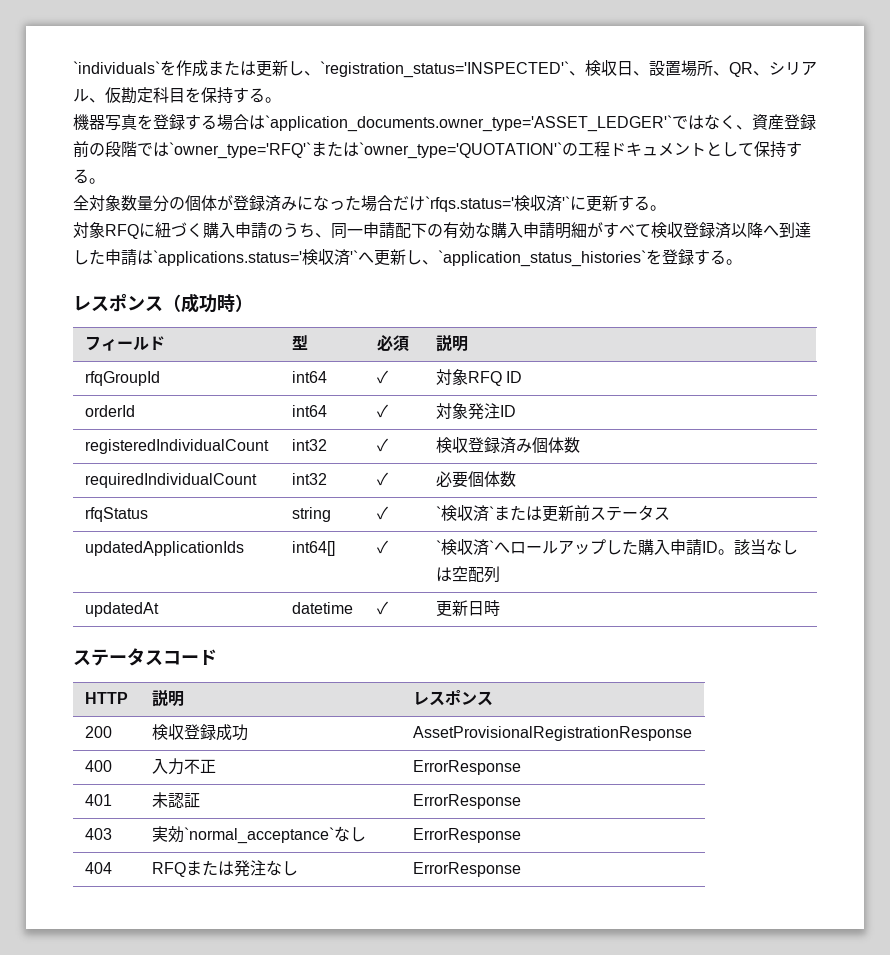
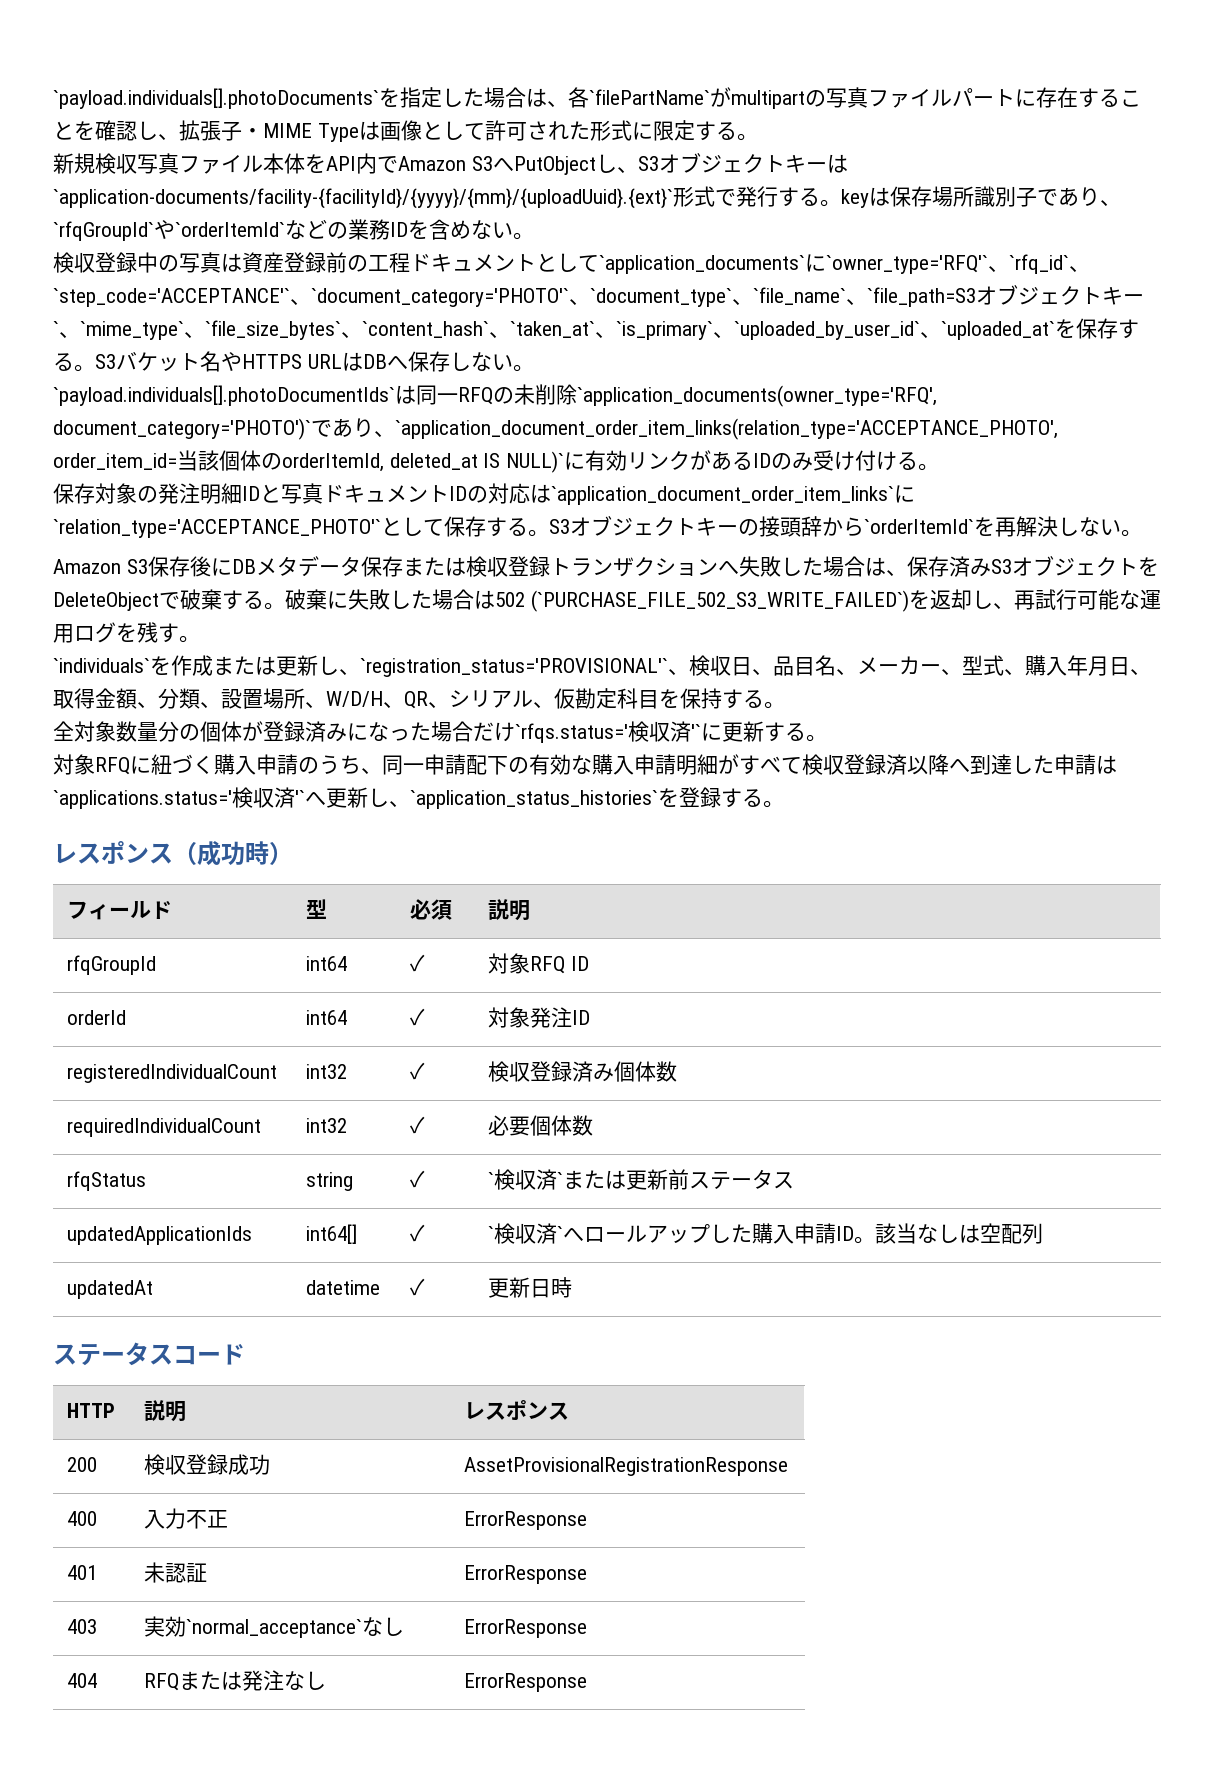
(73, 67) none -> [53,87,1141,109] [53,120,758,142] [53,153,848,175] [53,186,1121,209] [53,219,534,241] [53,252,1090,274] [53,285,1144,307] [53,318,1139,340] [53,351,534,372] [53,384,937,407] [53,418,1058,440] [53,450,940,473] [53,483,915,505] [53,516,1142,538] [53,556,1159,577] [53,589,1161,612] [53,622,200,643] `payload.individuals[].photoDocuments`を指定した場合は、各`filePartName`がmultipartの写真ファイルパートに存在することを確認し、拡張子・MIME Typeは画像として許可された形式に限定する。 // 新規検収写真ファイル本体をAPI内でAmazon S3へPutObjectし、S3オブジェクトキーは`application-documents/facility-{facilityId}/{yyyy}/{mm}/{uploadUuid}.{ext}`形式で発行する。keyは保存場所識別子であり、`rfqGroupId`や`orderItemId`などの業務IDを含めない。 // 検収登録中の写真は資産登録前の工程ドキュメントとして`application_documents`に`owner_type='RFQ'`、`rfq_id`、`step_code='ACCEPTANCE'`、`document_category='PHOTO'`、`document_type`、`file_name`、`file_path=S3オブジェクトキー`、`mime_type`、`file_size_bytes`、`content_hash`、`taken_at`、`is_primary`、`uploaded_by_user_id`、`uploaded_at`を保存する。S3バケット名やHTTPS URLはDBへ保存しない。 // `payload.individuals[].photoDocumentIds`は同一RFQの未削除`application_documents(owner_type='RFQ', document_category='PHOTO')`であり、`application_document_order_item_links(relation_type='ACCEPTANCE_PHOTO', order_item_id=当該個体のorderItemId, deleted_at IS NULL)`に有効リンクがあるIDのみ受け付ける。 // 保存対象の発注明細IDと写真ドキュメントIDの対応は`application_document_order_item_links`に`relation_type='ACCEPTANCE_PHOTO'`として保存する。S3オブジェクトキーの接頭辞から`orderItemId`を再解決しない。 // Amazon S3保存後にDBメタデータ保存または検収登録トランザクションへ失敗した場合は、保存済みS3オブジェクトをDeleteObjectで破棄する。破棄に失敗した場合は502 (`PURCHASE_FILE_502_S3_WRITE_FAILED`)を返却し、再試行可能な運用ログを残す。 //
[320,61,569,78] `registration_status='INSPECTED'` -> [360,658,668,677] `registration_status='PROVISIONAL'`
(649, 73) none -> [773,655,1151,676] [53,688,221,709] 品目名、メーカー、型式、購入年月日、取得金額、分類、
(729, 73) none -> [326,691,404,708] W/D/H、
[73,114,816,132] [73,141,802,159] [73,169,105,184] // 機器写真を登録する場合は`application_documents.owner_type='ASSET_LEDGER'`ではなく、資産登録前の段階では`owner_type='RFQ'`または`owner_type='QUOTATION'`の工程ドキュメントとして保持する。 -> (785, 705) none

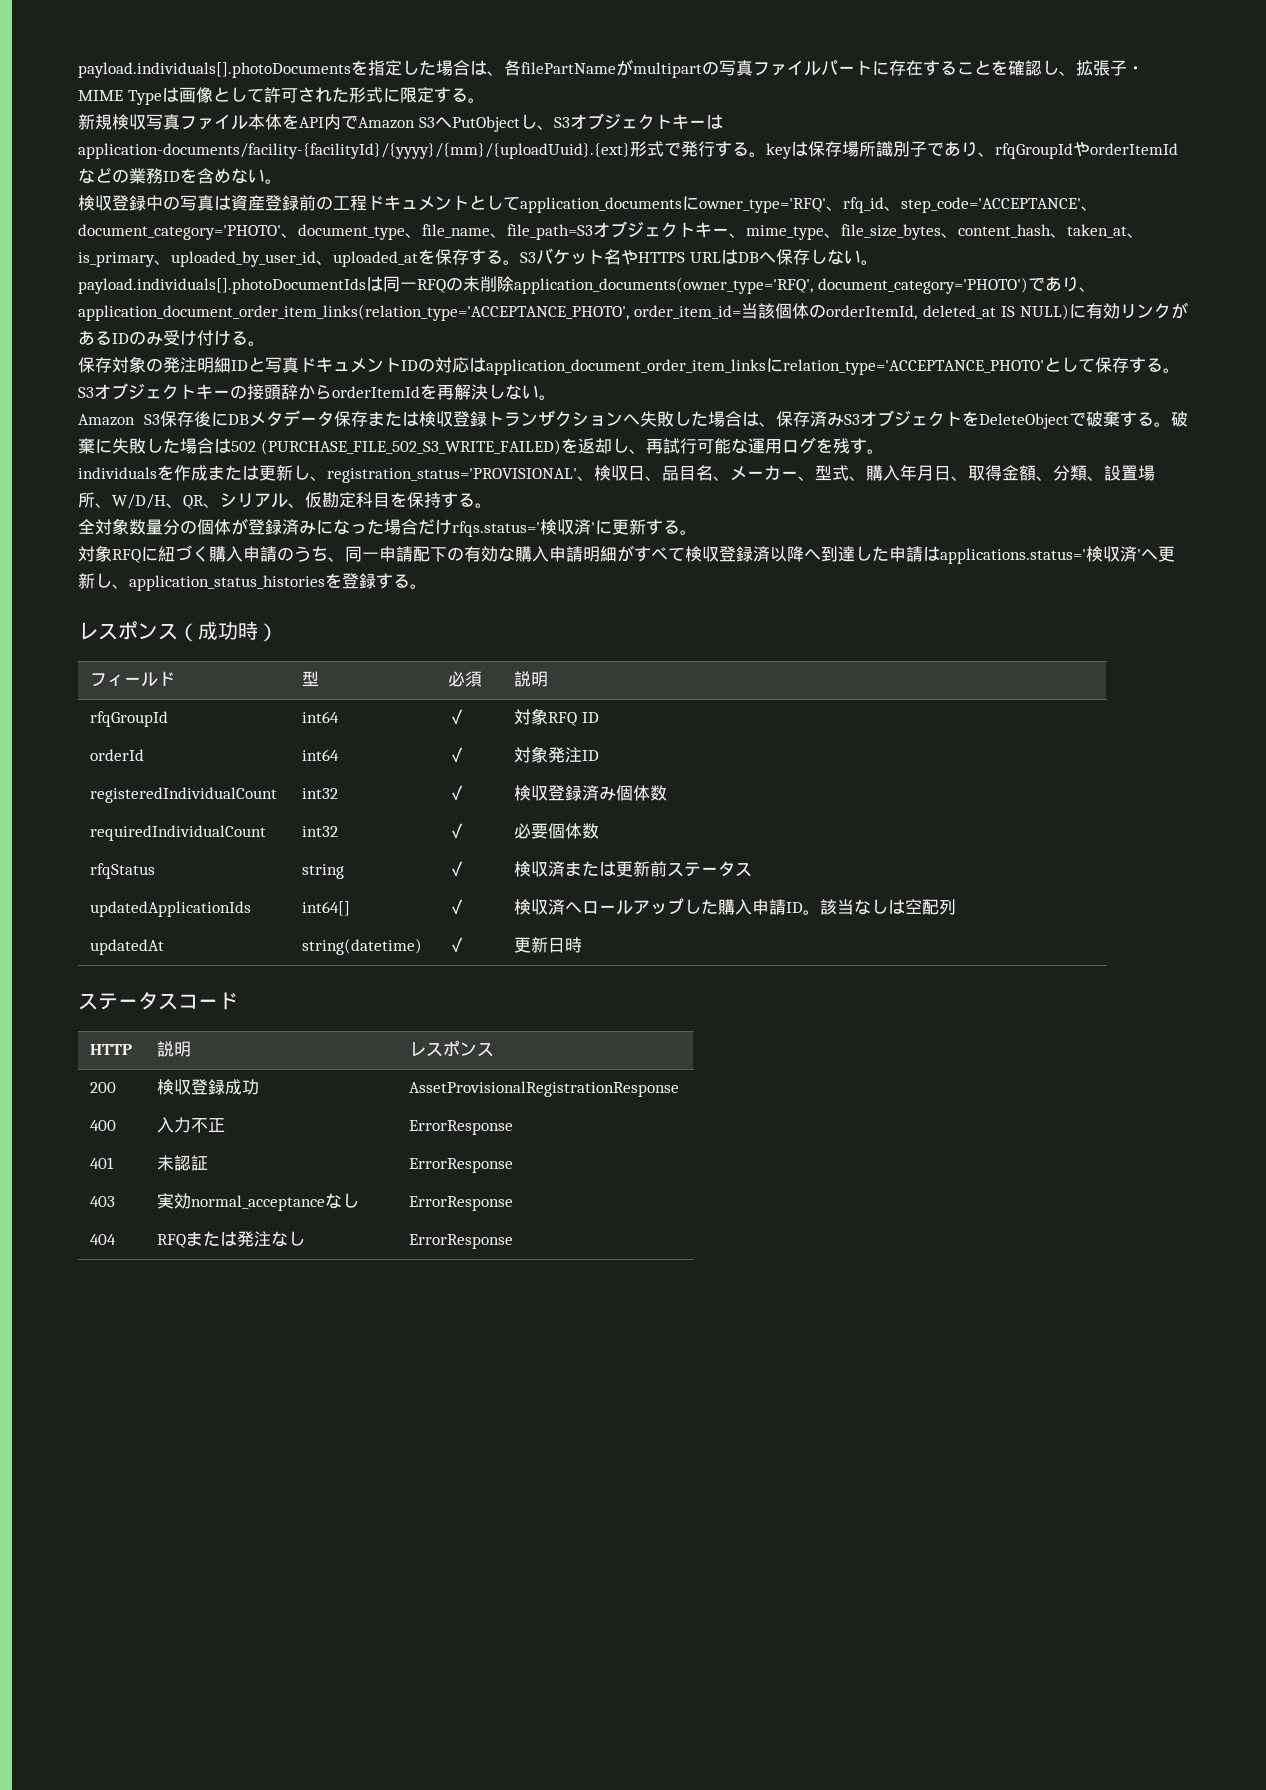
[53,88,379,109] `payload.individuals[].photoDocuments` -> [78,62,351,78] payload.individuals[].photoDocuments
[589,89,710,105] `filePartName` -> [521,62,616,74] filePartName
[53,188,673,209] `application-documents/facility-{facilityId}/{yyyy}/{mm}/{uploadUuid}.{ext}` -> [78,143,630,159] application-documents/facility-{facilityId}/{yyyy}/{mm}/{uploadUuid}.{ext}
[53,220,285,241] `rfqGroupId`や`orderItemId` -> [995,141,1178,159] rfqGroupIdやorderItemId
[599,254,1090,274] [53,285,1144,307] [53,320,1055,340] `application_documents`に`owner_type='RFQ'`、`rfq_id`、`step_code='ACCEPTANCE'`、`document_category='PHOTO'`、`document_type`、`file_name`、`file_path=S3オブジェクトキー`、`mime_type`、`file_size_bytes`、`content_hash`、`taken_at`、`is_primary`、`uploaded_by_user_id`、`uploaded_at` -> [520,196,1098,213] [78,221,1144,240] [78,251,418,267] application_documentsにowner_type='RFQ'、rfq_id、step_code='ACCEPTANCE'、document_category='PHOTO'、document_type、file_name、file_path=S3オブジェクトキー、mime_type、file_size_bytes、content_hash、taken_at、is_primary、uploaded_by_user_id、uploaded_at
[53,385,395,406] `payload.individuals[].photoDocumentIds` -> [78,278,366,294] payload.individuals[].photoDocumentIds
[577,385,937,407] [53,418,1058,440] `application_documents(owner_type='RFQ', document_category='PHOTO')`であり、`application_document_order_item_links(relation_type='ACCEPTANCE_PHOTO', -> [514,276,1096,294] [78,304,629,321] application_documents(owner_type='RFQ', document_category='PHOTO')であり、application_document_order_item_links(relation_type='ACCEPTANCE_PHOTO',
[506,451,565,473] NULL)` -> [1020,304,1069,320] NULL)
[551,485,915,505] [53,519,381,538] `application_document_order_item_links`に`relation_type='ACCEPTANCE_PHOTO'` -> [486,358,1044,375] application_document_order_item_linksにrelation_type='ACCEPTANCE_PHOTO'
[864,519,974,534] `orderItemId` -> [332,386,420,398] orderItemId
[530,590,909,612] (`PURCHASE_FILE_502_S3_WRITE_FAILED`) -> [260,439,561,455] (PURCHASE_FILE_502_S3_WRITE_FAILED)
[53,658,150,673] `individuals` -> [78,467,157,479] individuals
[360,658,668,677] `registration_status='PROVISIONAL'` -> [327,468,577,483] registration_status='PROVISIONAL'
[515,721,701,743] `rfqs.status='検収済'` -> [452,519,595,537] rfqs.status='検収済'
[53,787,305,809] `applications.status='検収済'` -> [940,546,1141,564] applications.status='検収済'
[410,790,658,809] `application_status_histories` -> [129,575,325,591] application_status_histories
[488,1169,564,1190] `検収済` -> [514,861,566,877] 検収済
[488,1223,564,1244] `検収済` -> [514,899,566,915] 検収済
[306,1280,381,1295] datetime -> [302,938,423,955] string(datetime)
[186,1619,363,1638] `normal_acceptance` -> [191,1195,326,1211] normal_acceptance

